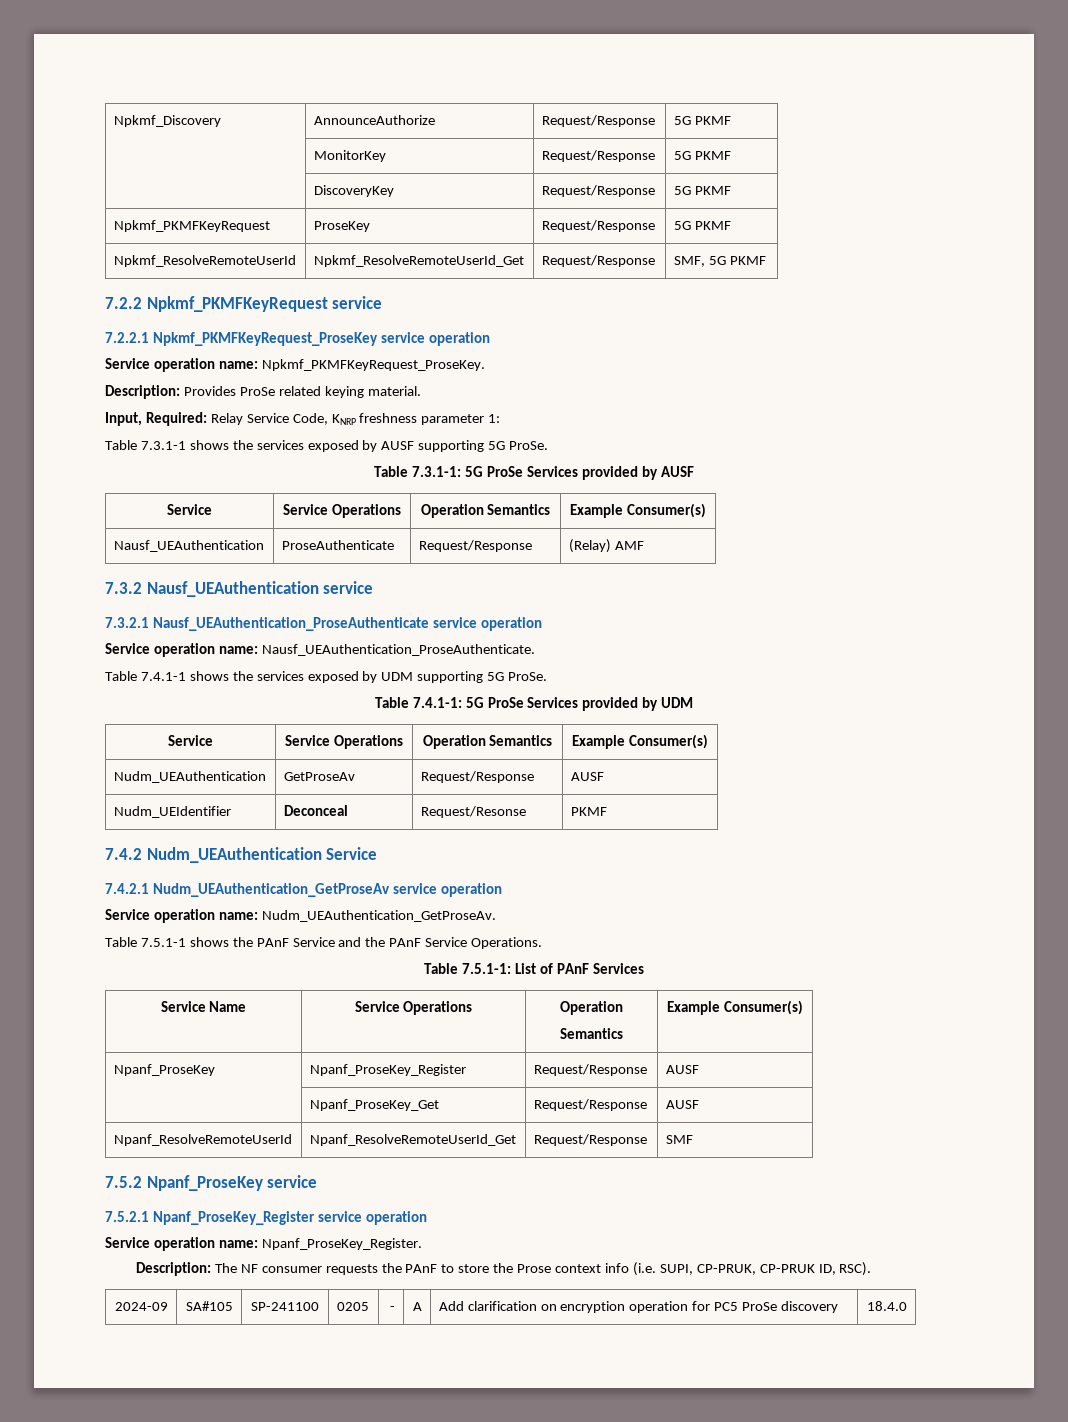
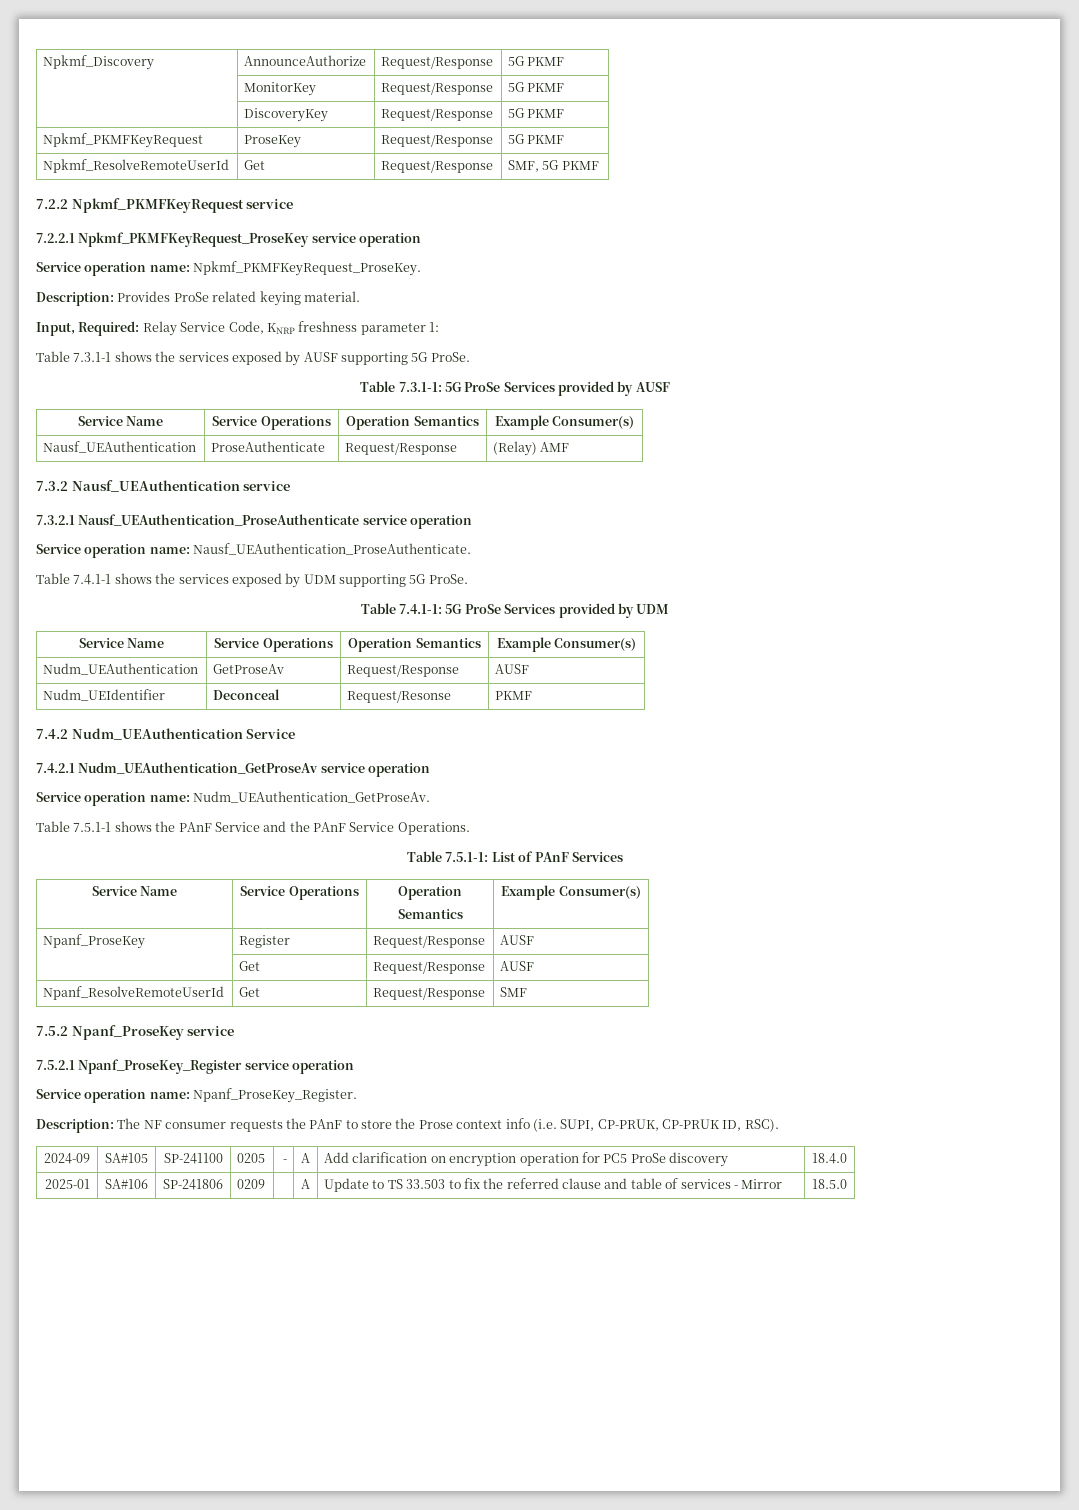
[313,255,524,267] Npkmf_ResolveRemoteUserId_Get -> [244,160,266,170] Get
(212, 509) none -> [126,416,164,426] Name
(213, 740) none -> [127,638,165,648] Name
[309,1064,466,1076] Npanf_ProseKey_Register -> [239,935,291,948] Register
[309,1099,439,1111] Npanf_ProseKey_Get -> [239,961,261,971] Get
[309,1134,516,1146] Npanf_ResolveRemoteUserId_Get -> [239,987,261,997] Get
(907, 1306) none -> [44,1179,90,1189] [105,1179,148,1189] [163,1179,223,1190] [237,1179,266,1189] [301,1179,310,1189] [324,1178,783,1192] [812,1179,847,1189] // 2025-01 | SA#106 | SP-241806 | 0209 | | A | Update to TS 33.503 to fix the referred clause and table of services - Mirror | 18.5.0

